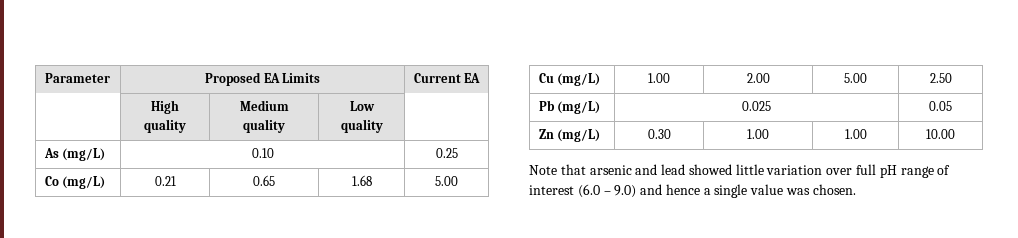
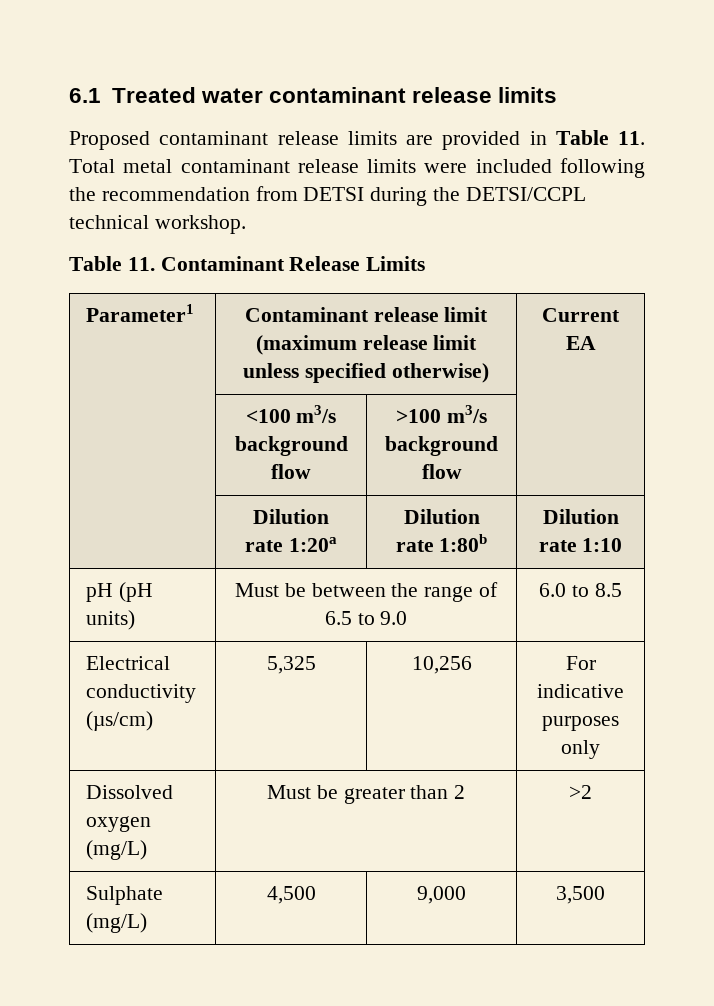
[44,73,110,83] [205,72,320,86] [413,73,481,83] [151,100,179,114] [144,119,186,133] [239,100,289,111] [243,119,285,133] [349,101,375,111] [340,119,383,133] [43,148,105,161] [251,148,274,158] [435,148,458,158] [44,176,105,189] [154,176,176,186] [253,175,275,186] [351,175,372,186] [435,176,458,186] [538,73,600,86] [648,73,670,83] [746,73,770,83] [844,73,867,83] [929,73,952,83] [538,100,600,114] [742,101,771,111] [929,101,952,111] [538,129,600,142] [647,129,671,139] [747,129,769,139] [844,129,867,139] [926,129,955,139] [529,164,951,178] [529,184,856,198] Parameter | Proposed EA Limits | Current EA // | High quality | Medium quality | Low quality | // As (mg/L) | 0.10 | 0.25 // Co (mg/L) | 0.21 | 0.65 | 1.68 | 5.00 // Cu (mg/L) | 1.00 | 2.00 | 5.00 | 2.50 // Pb (mg/L) | 0.025 | 0.05 // Zn (mg/L) | 0.30 | 1.00 | 1.00 | 10.00 // Note that arsenic and lead showed little variation over full pH range of interest (6.0 – 9.0) and hence a single value was chosen. -> [69,87,558,103] [69,130,645,150] [69,158,645,178] [69,186,586,206] [69,215,246,234] [69,256,426,271] [86,304,195,322] [244,307,489,322] [255,335,478,355] [243,363,489,383] [542,308,620,322] [565,336,596,350] [245,405,337,423] [234,436,348,456] [271,464,311,479] [396,405,487,423] [385,436,498,456] [421,464,462,479] [253,509,329,524] [245,537,337,552] [403,509,480,524] [395,534,488,552] [542,509,619,524] [538,538,623,552] [86,582,153,602] [86,610,136,630] [234,582,499,602] [324,611,408,625] [539,583,622,597] [86,656,171,670] [86,684,197,703] [86,711,154,731] [266,656,316,674] [411,656,472,674] [565,656,596,670] [537,684,624,698] [542,716,619,731] [561,740,600,759] [86,785,174,799] [86,816,152,832] [86,840,148,860] [266,785,466,804] [569,785,592,799] [86,886,164,905] [86,913,148,933] [266,886,316,904] [417,886,466,904] [556,886,605,904] 6.1 Treated water contaminant release limits // Proposed contaminant release limits are provided in Table 11. Total metal contaminant release limits were included following the recommendation from DETSI during the DETSI/CCPL technical workshop. // Table 11. Contaminant Release Limits // Parameter1 | Contaminant release limit (maximum release limit unless specified otherwise) | Current EA // | <100 m3/s background flow | >100 m3/s background flow | // | Dilution rate 1:20a | Dilution rate 1:80b | Dilution rate 1:10 // pH (pH units) | Must be between the range of 6.5 to 9.0 | 6.0 to 8.5 // Electrical conductivity (µs/cm) | 5,325 | 10,256 | For indicative purposes only // Dissolved oxygen (mg/L) | Must be greater than 2 | >2 // Sulphate (mg/L) | 4,500 | 9,000 | 3,500

